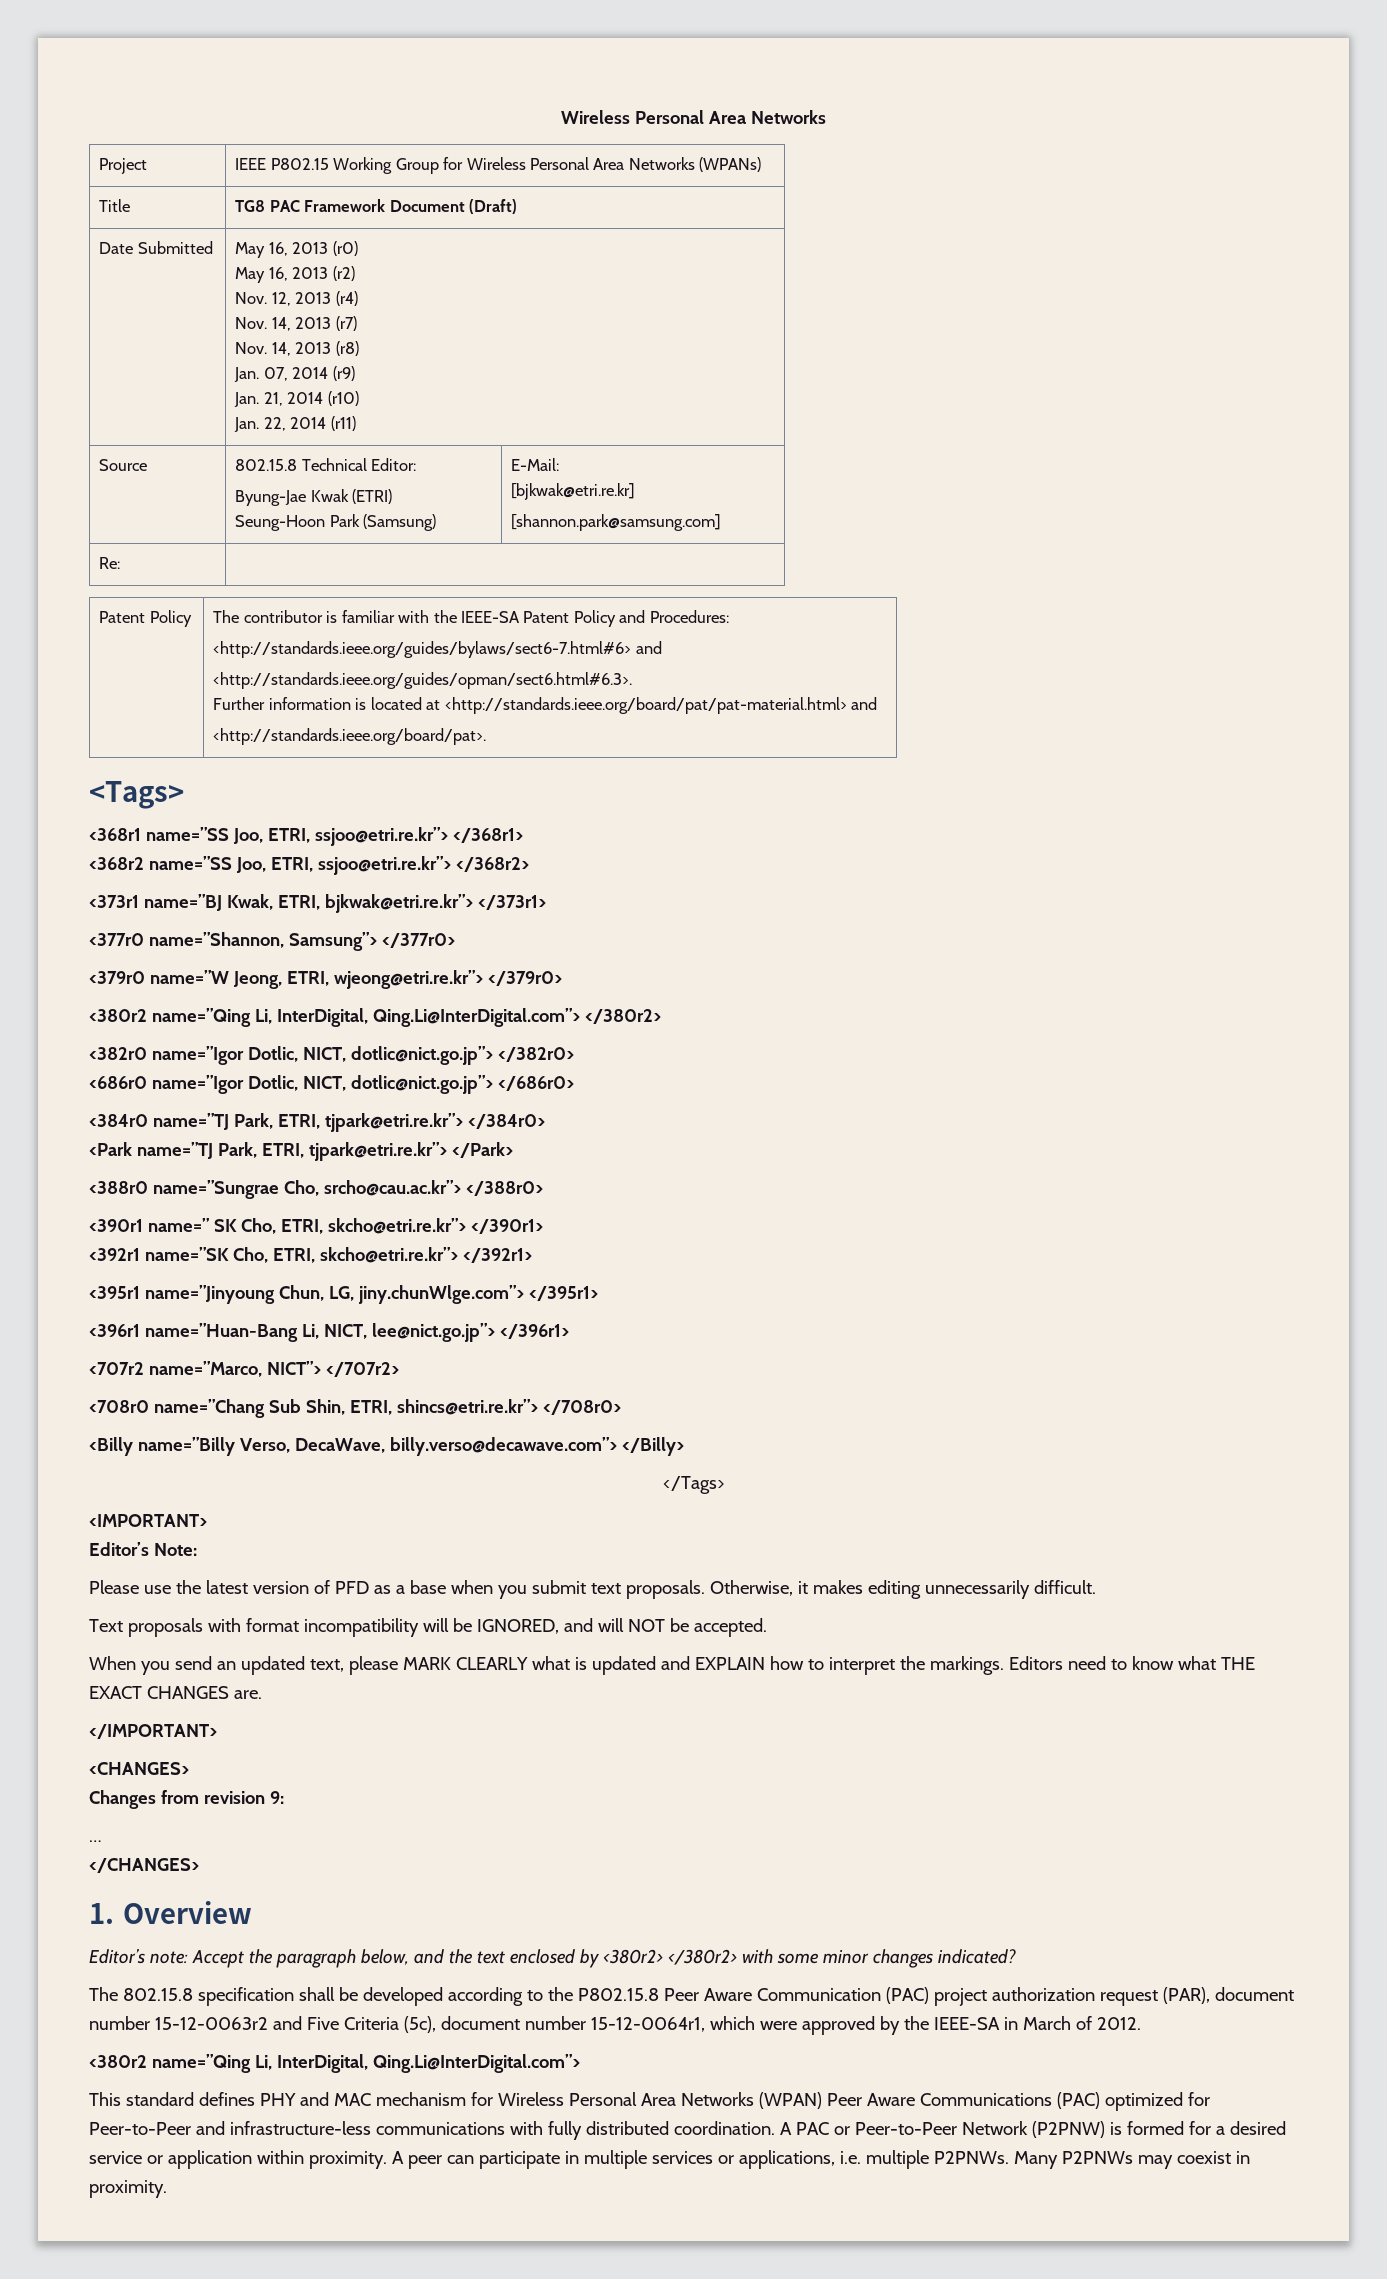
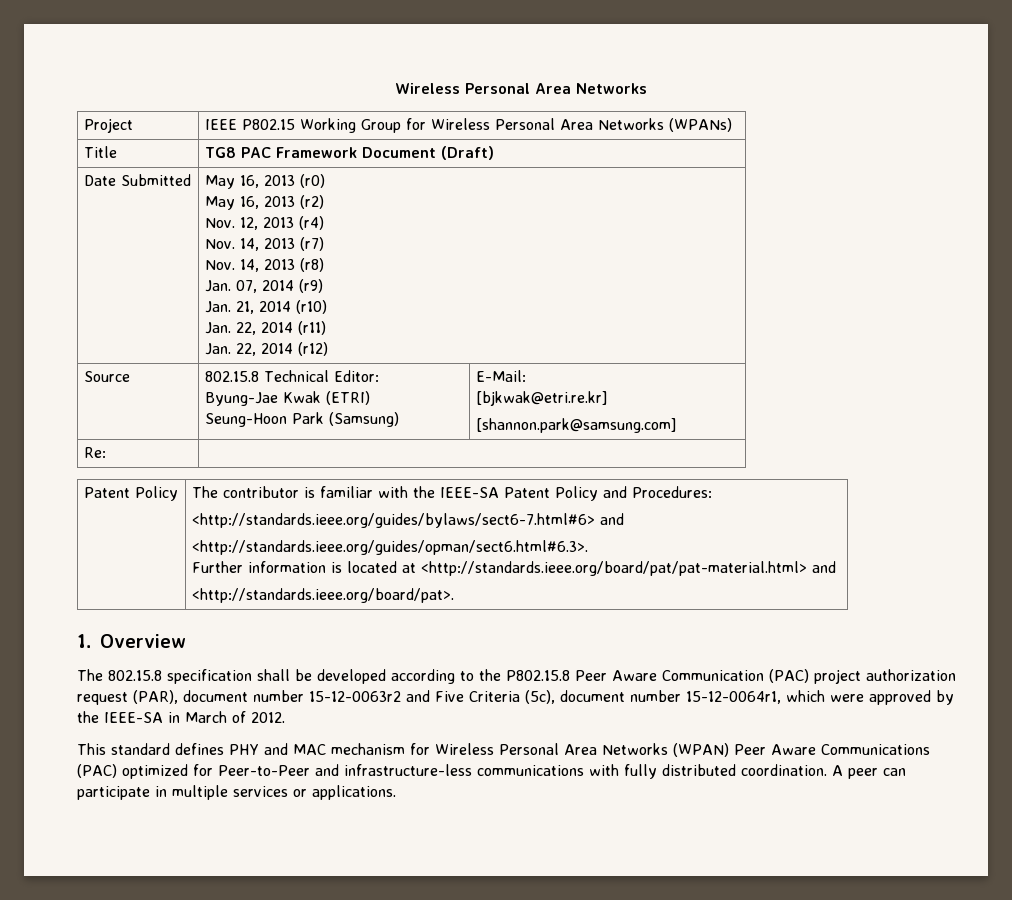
(356, 423) none -> [204,342,328,356] // Jan. 22, 2014 (r12)
[89,781,184,809] [89,827,523,846] [89,856,529,875] [89,894,546,913] [89,932,455,951] [89,970,562,989] [89,1008,661,1027] [89,1046,574,1065] [89,1075,574,1094] [89,1113,545,1132] [89,1142,513,1161] [89,1180,543,1199] [89,1218,543,1234] [89,1247,532,1263] [89,1285,598,1304] [89,1323,569,1342] [89,1361,399,1377] [89,1399,621,1418] [89,1437,684,1456] [663,1476,725,1494] [89,1514,207,1527] [89,1542,197,1556] [89,1580,1096,1599] [89,1618,767,1637] [89,1656,1255,1675] [89,1686,262,1699] [89,1724,217,1739] [89,1762,189,1775] [89,1790,284,1809] [89,1840,102,1842] [89,1858,199,1873] [89,1901,253,1924] [89,1949,1016,1968] <Tags> // <368r1 name=”SS Joo, ETRI, ssjoo@etri.re.kr”> </368r1> // <368r2 name=”SS Joo, ETRI, ssjoo@etri.re.kr”> </368r2> // <373r1 name=”BJ Kwak, ETRI, bjkwak@etri.re.kr”> </373r1> // <377r0 name=”Shannon, Samsung”> </377r0> // <379r0 name=”W Jeong, ETRI, wjeong@etri.re.kr”> </379r0> // <380r2 name=”Qing Li, InterDigital, Qing.Li@InterDigital.com”> </380r2> // <382r0 name=”Igor Dotlic, NICT, dotlic@nict.go.jp”> </382r0> // <686r0 name=”Igor Dotlic, NICT, dotlic@nict.go.jp”> </686r0> // <384r0 name=”TJ Park, ETRI, tjpark@etri.re.kr”> </384r0> // <Park name=”TJ Park, ETRI, tjpark@etri.re.kr”> </Park> // <388r0 name=”Sungrae Cho, srcho@cau.ac.kr”> </388r0> // <390r1 name=” SK Cho, ETRI, skcho@etri.re.kr”> </390r1> // <392r1 name=”SK Cho, ETRI, skcho@etri.re.kr”> </392r1> // <395r1 name=”Jinyoung Chun, LG, jiny.chunWlge.com”> </395r1> // <396r1 name=”Huan-Bang Li, NICT, lee@nict.go.jp”> </396r1> // <707r2 name=”Marco, NICT”> </707r2> // <708r0 name=”Chang Sub Shin, ETRI, shincs@etri.re.kr”> </708r0> // <Billy name=”Billy Verso, DecaWave, billy.verso@decawave.com”> </Billy> // </Tags> // <IMPORTANT> // Editor’s Note: // Please use the latest version of PFD as a base when you submit text proposals. Otherwise, it makes editing unnecessarily difficult. // Text proposals with format incompatibility will be IGNORED, and will NOT be accepted. // When you send an updated text, please MARK CLEARLY what is updated and EXPLAIN how to interpret the markings. Editors need to know what THE EXACT CHANGES are. // </IMPORTANT> // <CHANGES> // Changes from revision 9: // … // </CHANGES> // 1. Overview // Editor’s note: Accept the paragraph below, and the text enclosed by <380r2> </380r2> with some minor changes indicated? -> [77,634,186,648] 1. Overview
[89,2054,580,2073] // <380r2 name=”Qing Li, InterDigital, Qing.Li@InterDigital.com”> -> (285, 717) none
[795,2121,1286,2138] [89,2150,404,2169] PAC or Peer-to-Peer Network (P2PNW) is formed for a desired service or application within proximity. A -> (843, 770) none
[738,2150,1250,2169] [89,2180,167,2198] applications, i.e. multiple P2PNWs. Many P2PNWs may coexist in proximity. -> [312,785,396,800] applications.

